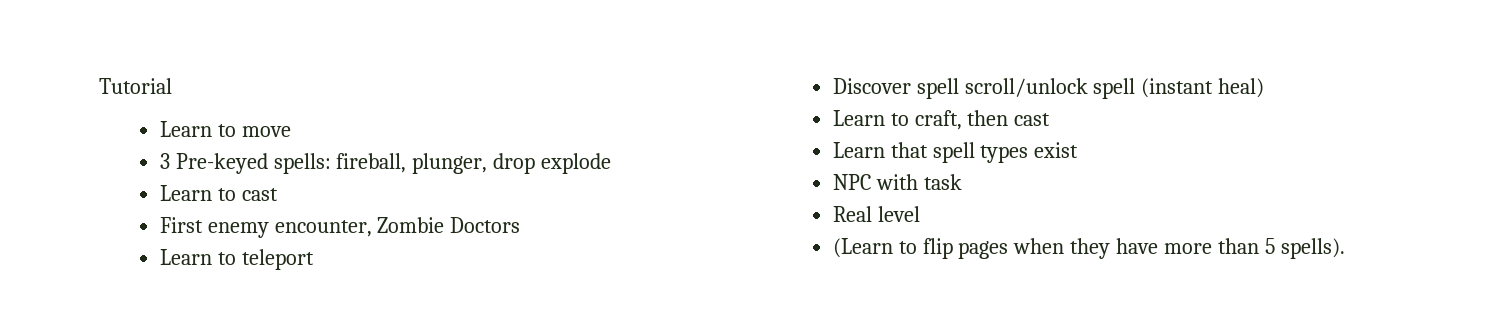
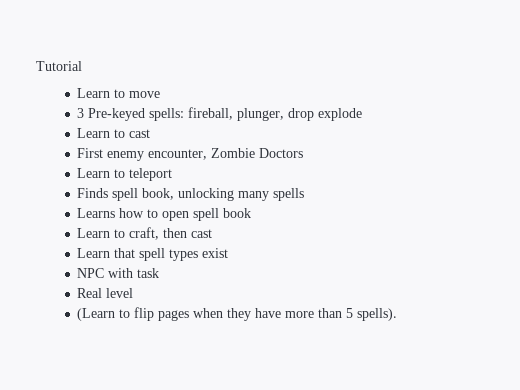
[832,78,1265,99] Discover spell scroll/unlock spell (instant heal) -> [77,188,305,201] [77,208,252,221] Finds spell book, unlocking many spells // Learns how to open spell book

